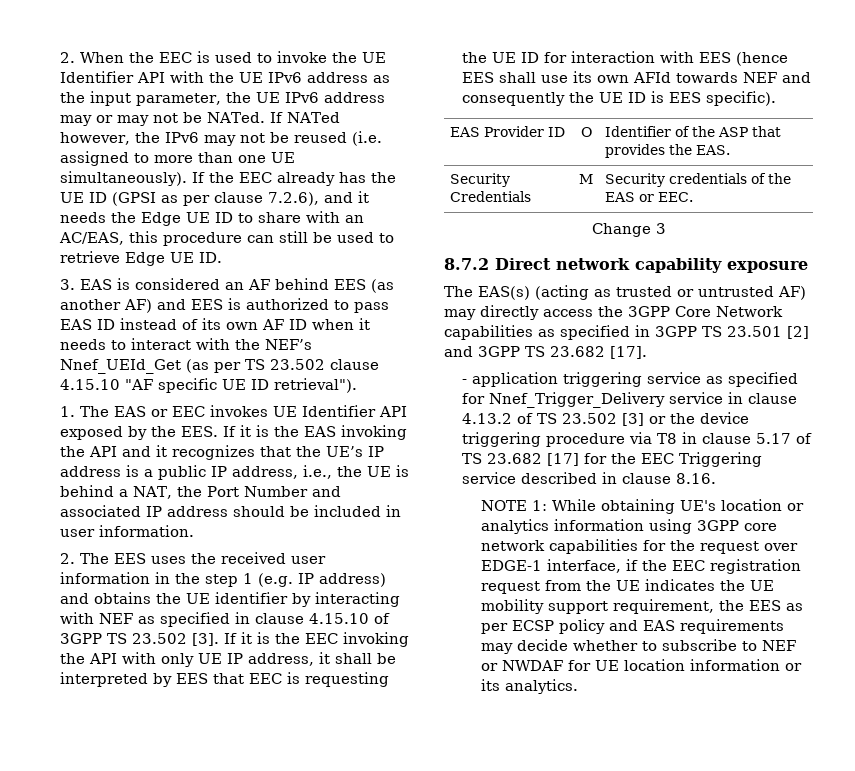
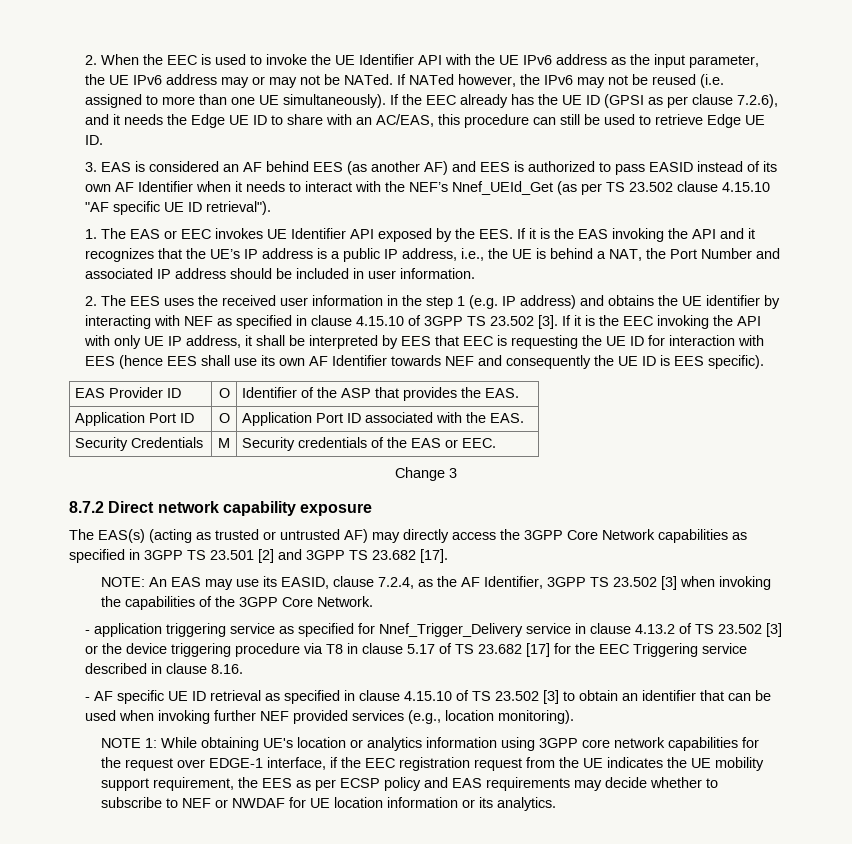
[60,319,116,330] EAS ID -> [649,162,694,172] EASID
[289,319,308,330] ID -> [138,181,194,192] Identifier
[633,72,672,83] AFId -> [309,355,388,366] AF Identifier
(731, 150) none -> [75,412,195,426] [218,413,230,423] [242,412,525,426] // Application Port ID | O | Application Port ID associated with the EAS.
(647, 352) none -> [101,576,772,590] [101,596,374,610] // NOTE: An EAS may use its EASID, clause 7.2.4, as the AF Identifier, 3GPP TS 23.502 [3] when invoking the capabilities of the 3GPP Core Network.
(717, 478) none -> [85,690,772,704] [85,710,575,724] // - AF specific UE ID retrieval as specified in clause 4.15.10 of TS 23.502 [3] to obtain an identifier that can be used when invoking further NEF provided services (e.g., location monitoring).

